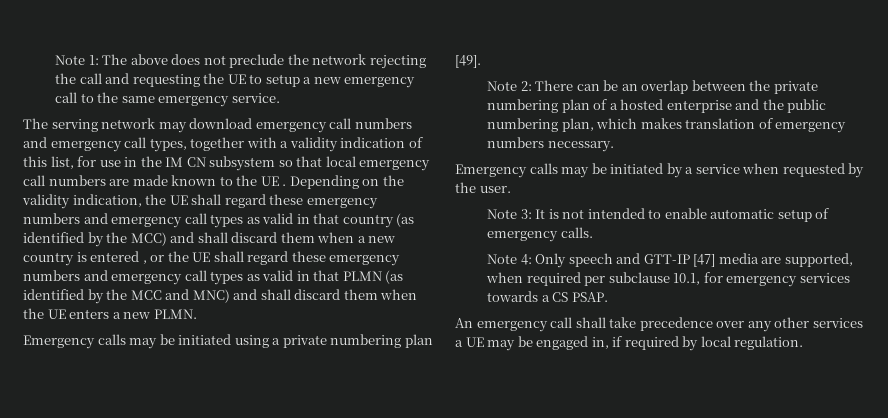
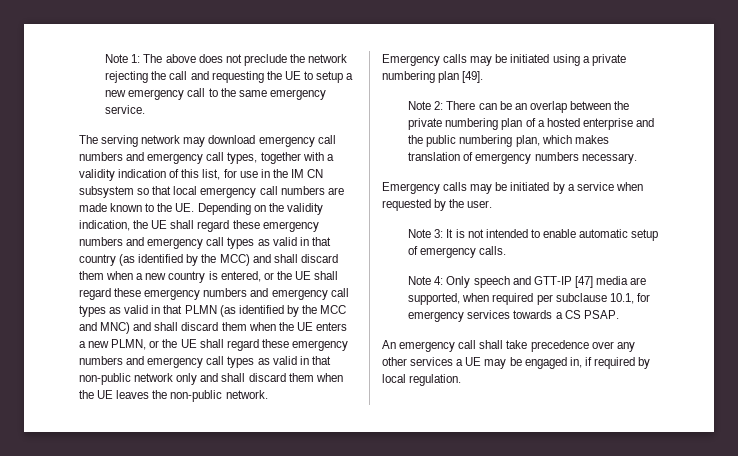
[260,176,287,186] UE . -> [175,203,195,212] UE.
[90,251,147,264] entered , -> [220,271,261,282] entered,
[153,309,197,319] PLMN. -> [111,339,348,351] [79,356,331,368] [79,373,343,385] [79,390,268,402] PLMN, or the UE shall regard these emergency numbers and emergency call types as valid in that non-public network only and shall discard them when the UE leaves the non-public network.

